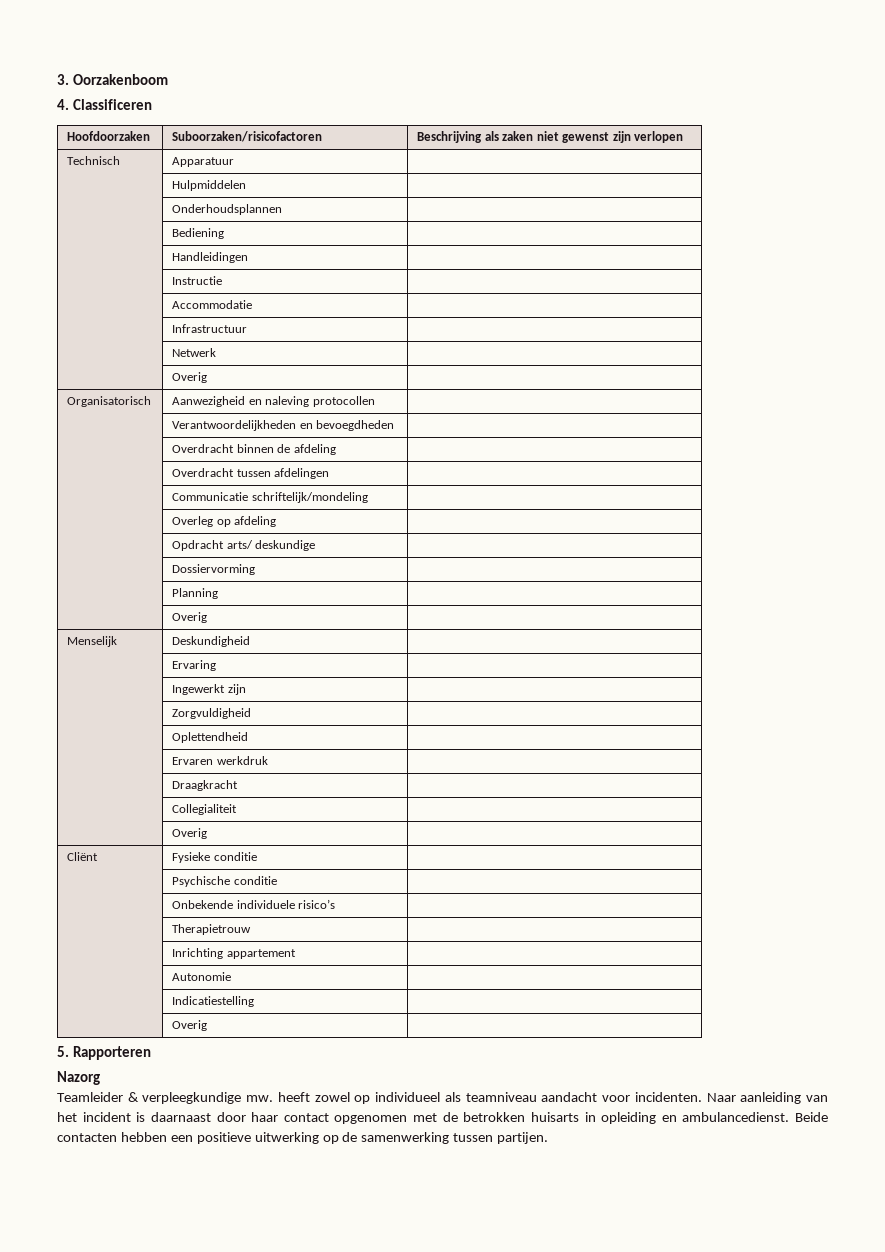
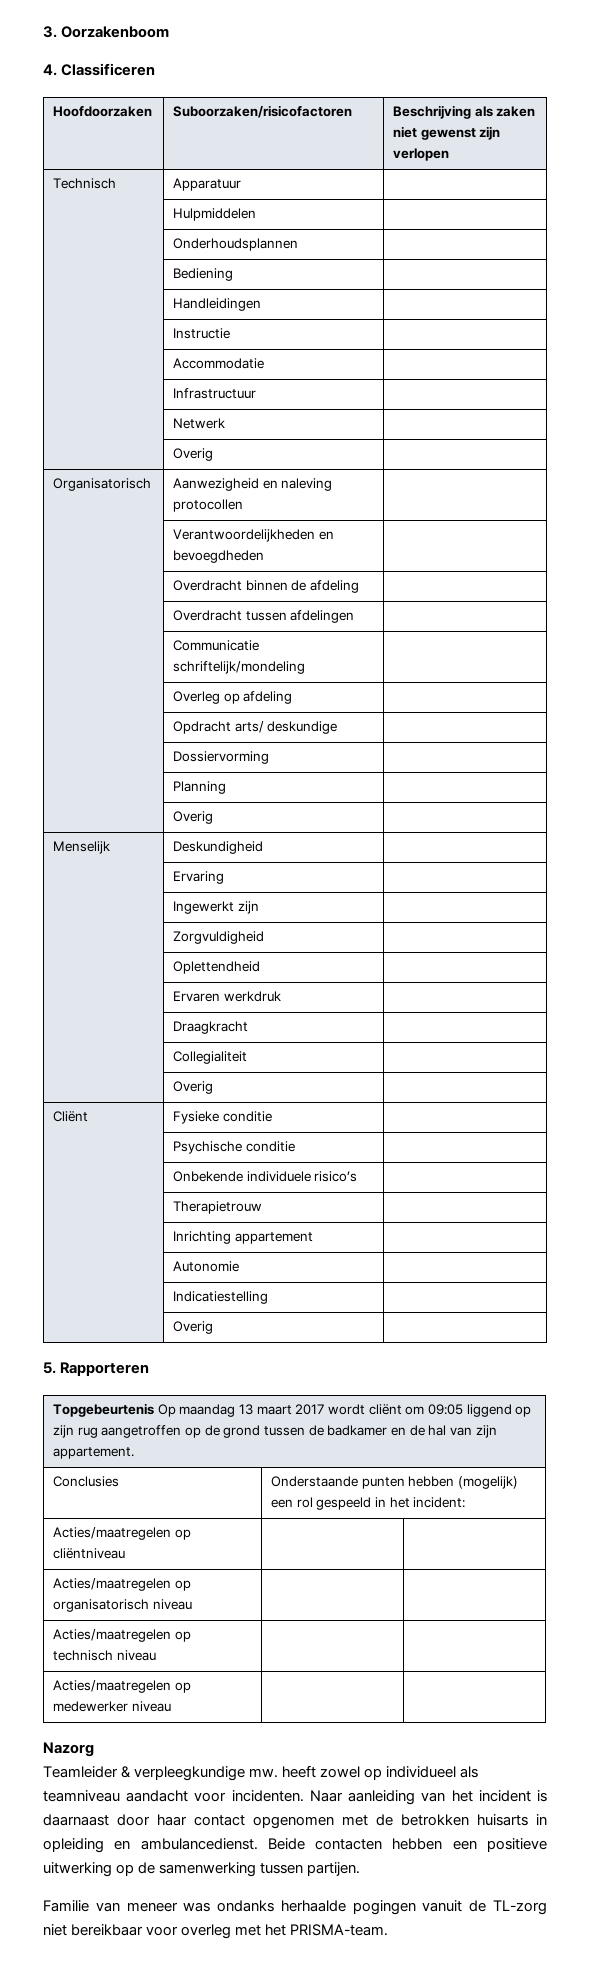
(151, 1053) none -> [53,1403,532,1417] [53,1425,497,1438] [53,1447,135,1459] [53,1476,120,1487] [271,1476,519,1489] [271,1497,466,1510] [53,1527,191,1540] [53,1548,126,1559] [53,1578,191,1591] [53,1599,192,1612] [53,1629,191,1642] [53,1650,156,1661] [53,1680,191,1693] [53,1701,171,1712] // Topgebeurtenis Op maandag 13 maart 2017 wordt cliënt om 09:05 liggend op zijn rug aangetroffen op de grond tussen de badkamer en de hal van zijn appartement. // Conclusies | Onderstaande punten hebben (mogelijk) een rol gespeeld in het incident: // Acties/maatregelen op cliëntniveau | | // Acties/maatregelen op organisatorisch niveau | | // Acties/maatregelen op technisch niveau | | // Acties/maatregelen op medewerker niveau | |
(549, 1138) none -> [43,1900,547,1915] [43,1924,389,1939] // Familie van meneer was ondanks herhaalde pogingen vanuit de TL-zorg niet bereikbaar voor overleg met het PRISMA-team.

